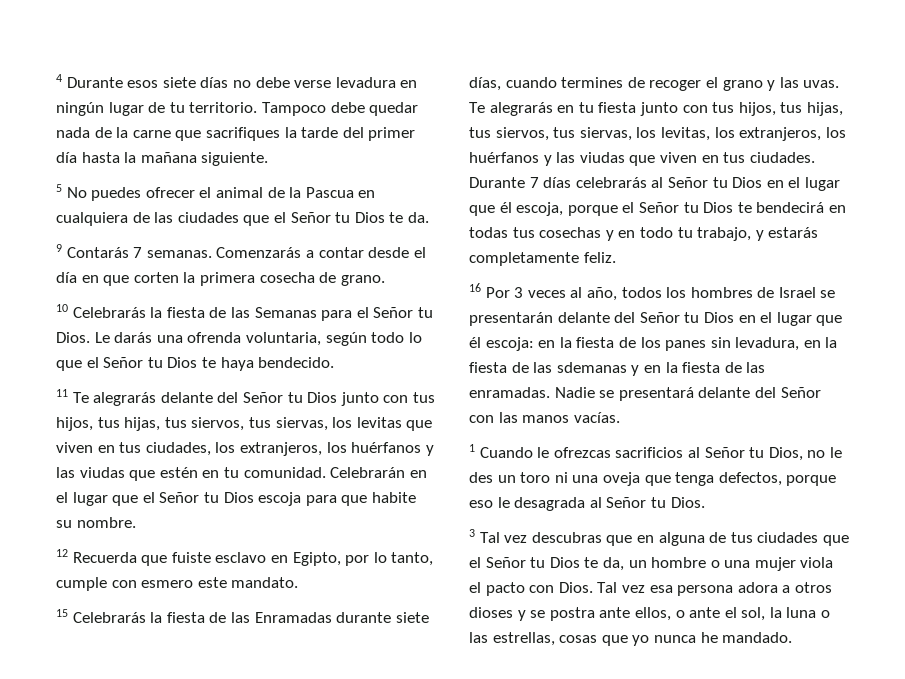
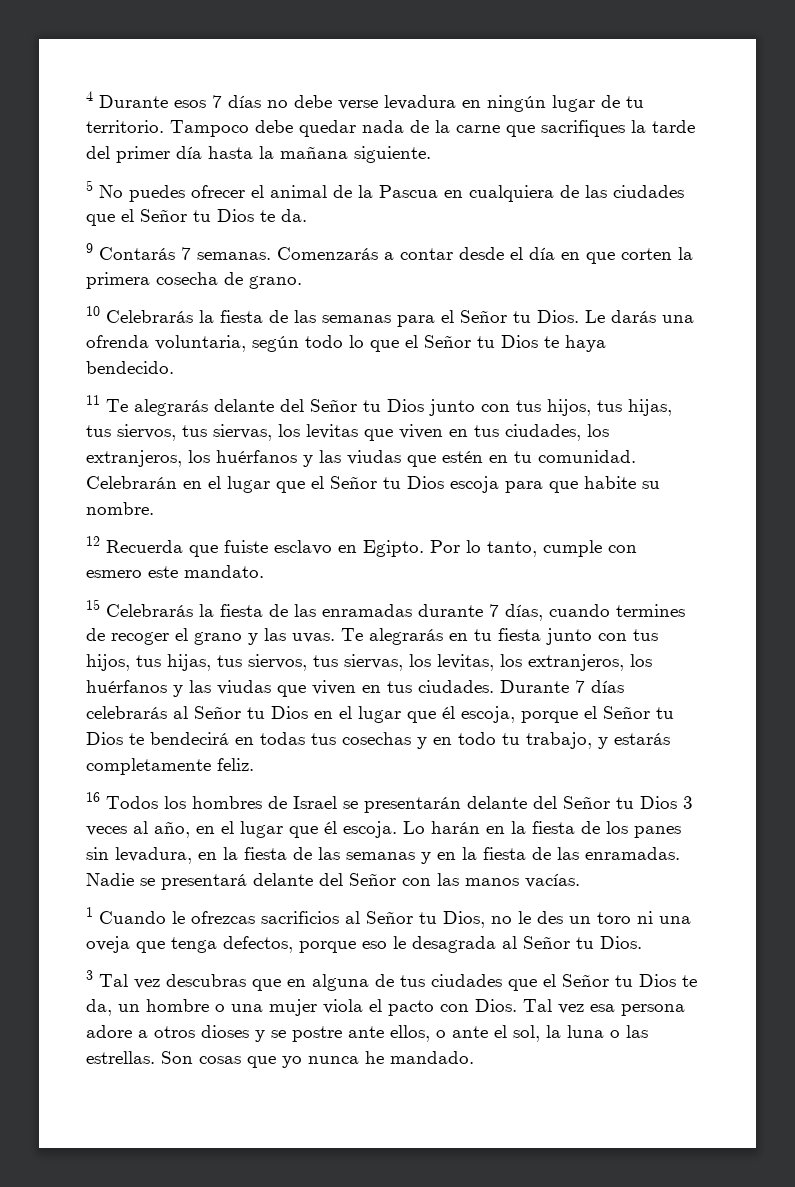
[162,77,196,88] siete -> [212,95,222,108] 7
[254,307,317,318] Semanas -> [322,315,391,323] semanas
[292,552,370,566] Egipto, por -> [363,540,460,557] Egipto. Por
[254,612,429,623] Enramadas durante siete -> [322,604,499,617] enramadas durante 7
[485,287,662,301] Por 3 veces al año, todos -> [106,796,158,809] Todos
[738,312,843,326] [469,337,534,351] en el lugar que él escoja: -> [683,796,693,809] [86,821,480,838] 3 veces al año, en el lugar que él escoja. Lo harán
[556,362,627,373] sdemanas -> [346,852,415,860] semanas
[737,582,778,593] adora -> [86,1025,132,1038] adore
[549,607,595,621] postra -> [292,1026,342,1042] postre
[492,632,555,646] estrellas, -> [86,1051,193,1064] estrellas. Son

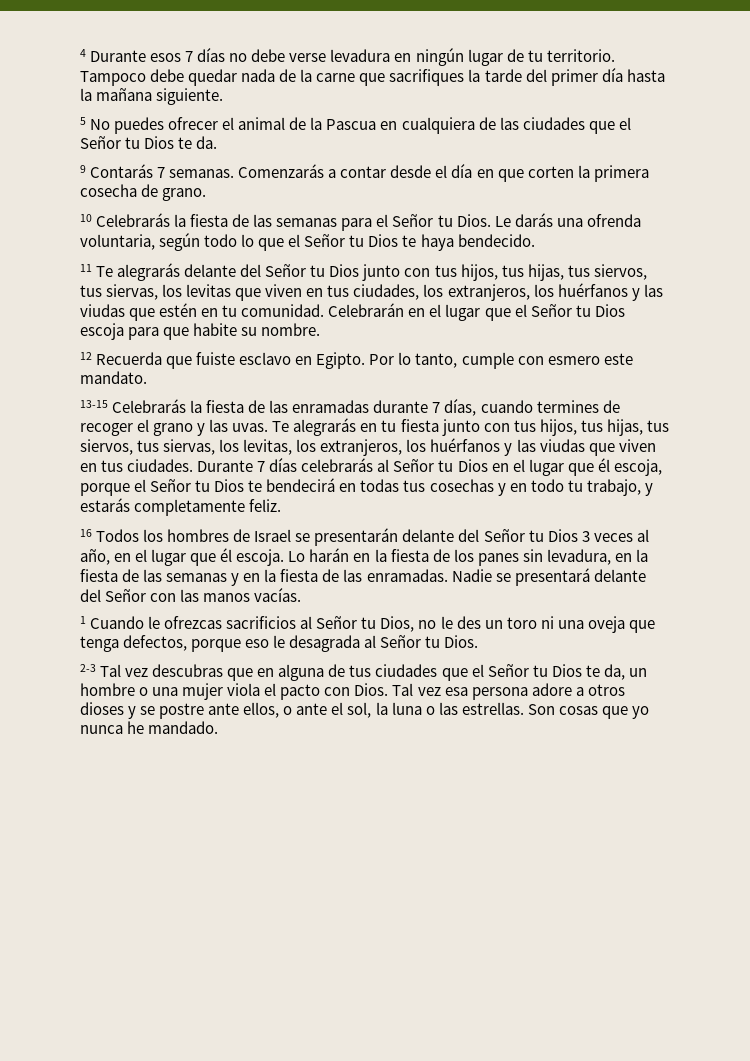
[86,599,100,610] 15 -> [80,400,108,408] 13-15
[86,970,93,980] 3 -> [80,664,96,672] 2-3

